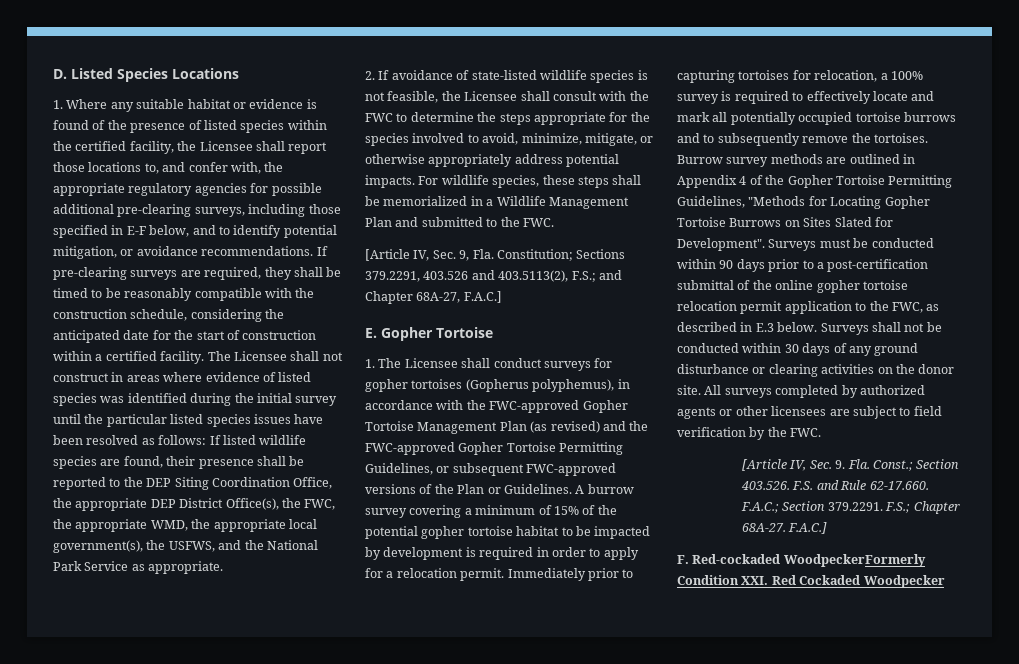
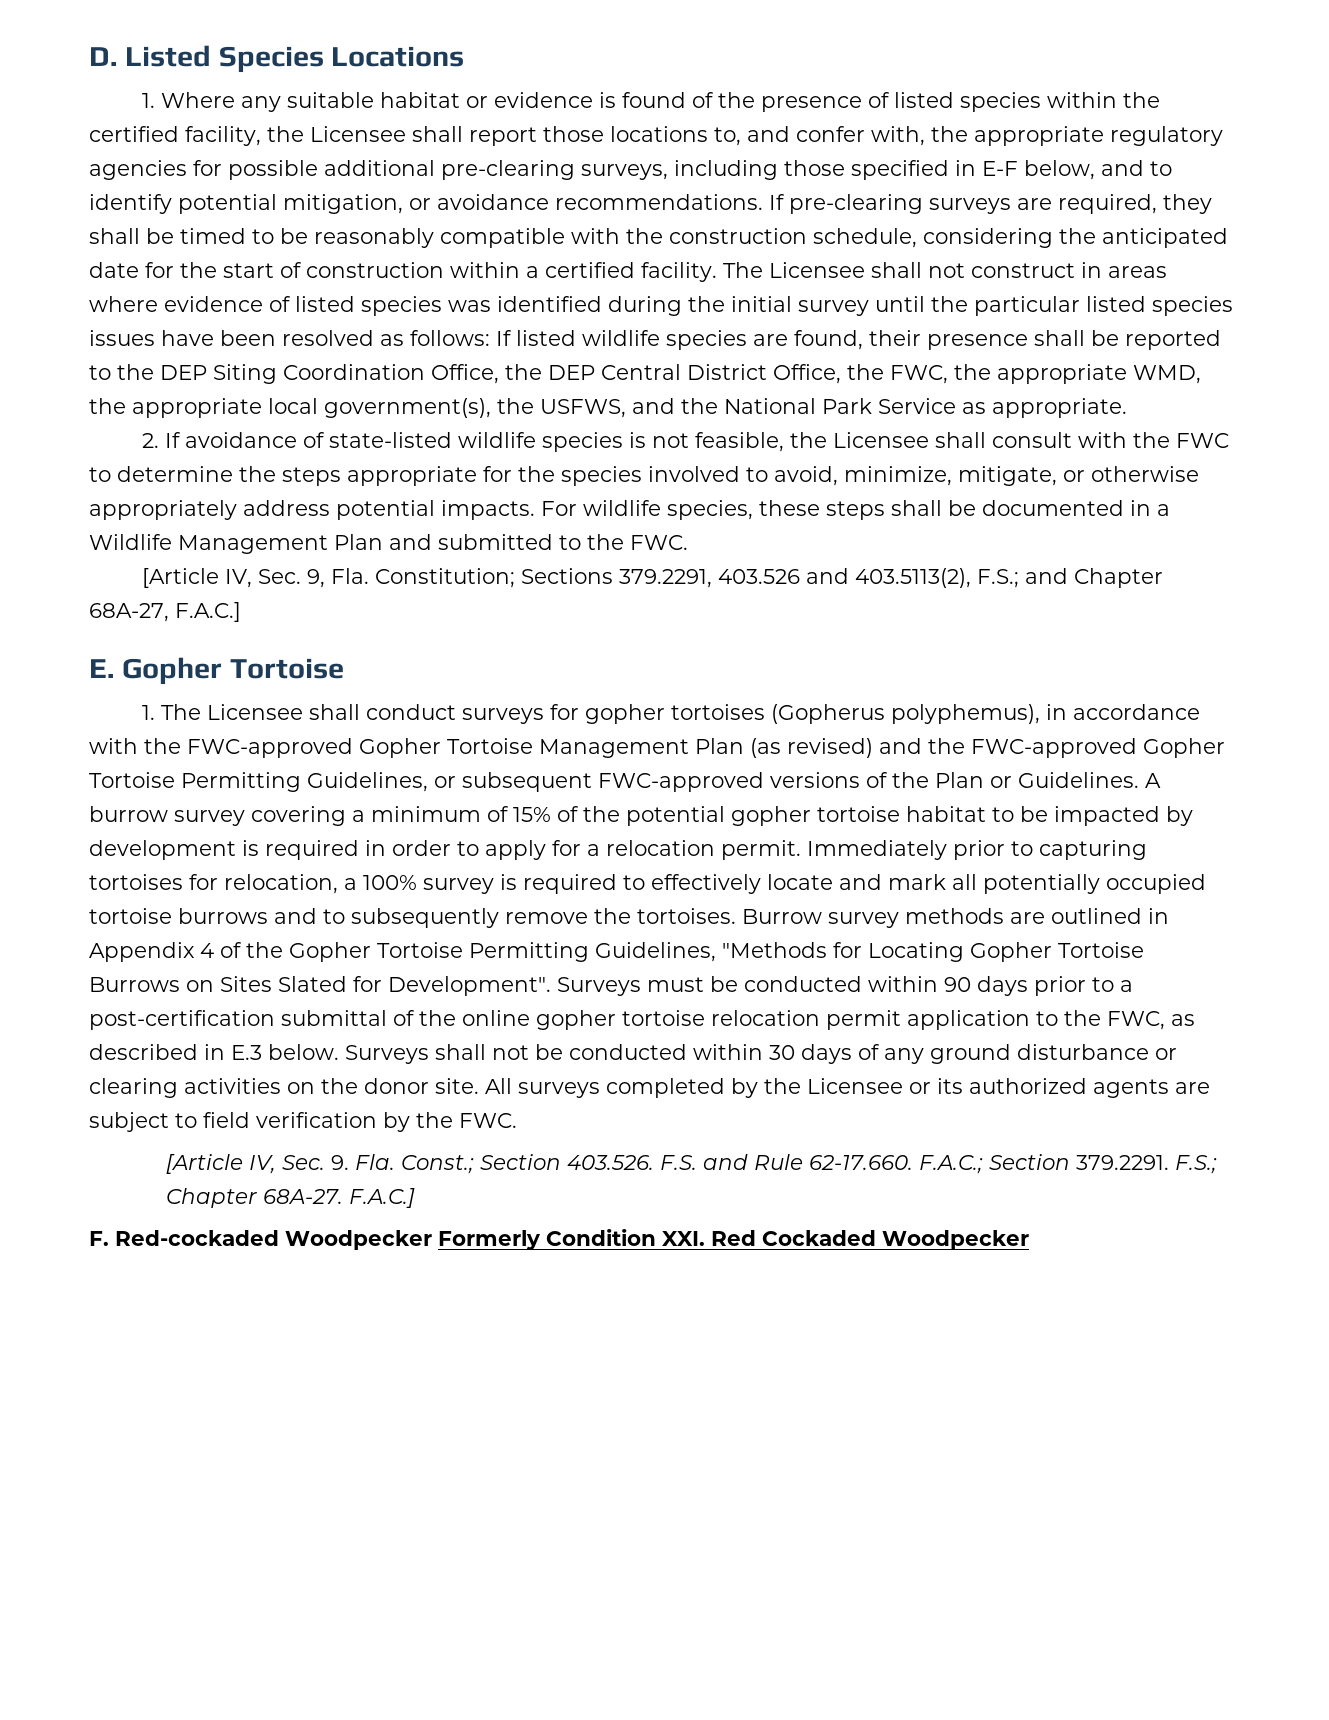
[75,498,279,511] appropriate DEP District Office(s), -> [548,364,841,384] DEP Central District Office,
[383,196,468,206] memorialized -> [982,500,1124,516] documented
[859,385,925,395] [677,406,827,419] authorized agents or other licensees -> [764,1078,1169,1098] the Licensee or its authorized agents
[783,554,926,567] WoodpeckerFormerly -> [285,1230,541,1250] Woodpecker Formerly

